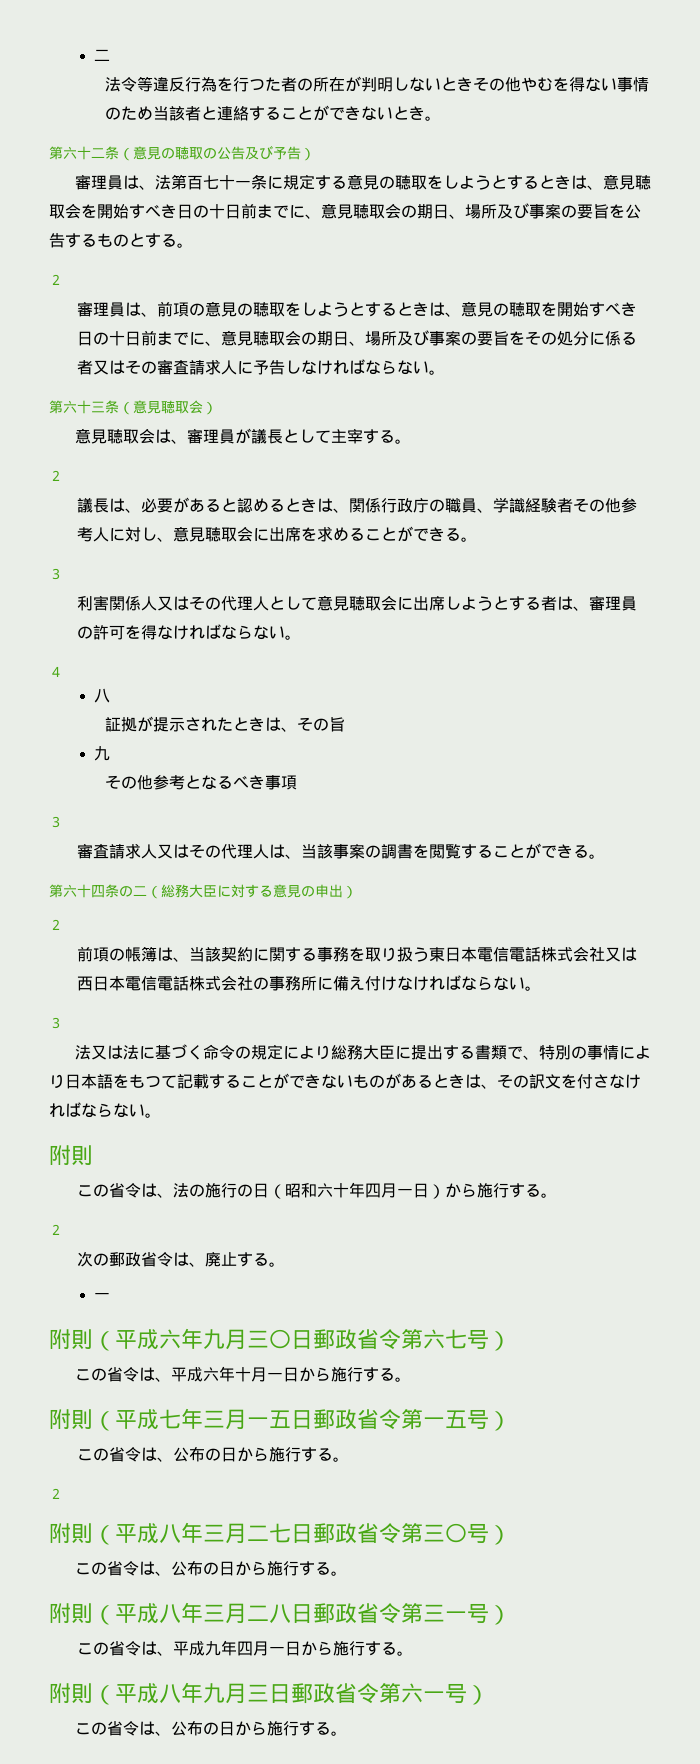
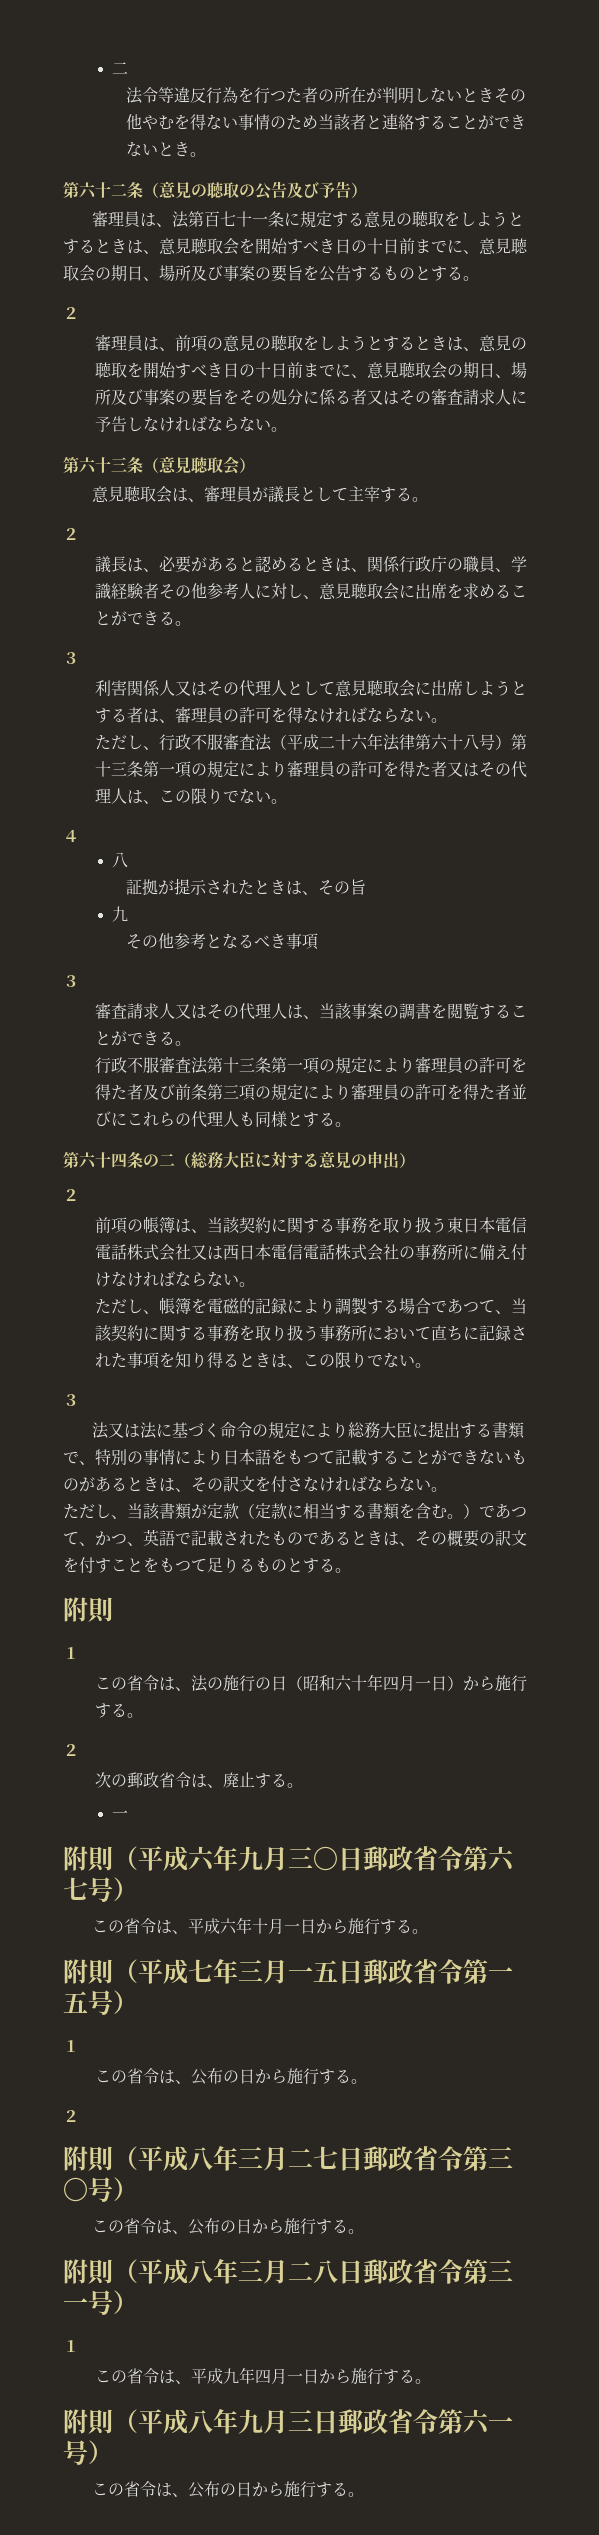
(301, 637) none -> [94,733,527,751] [94,760,527,778] [94,788,287,804] // ただし、行政不服審査法（平成二十六年法律第六十八号）第十三条第一項の規定により審理員の許可を得た者又はその代理人は、この限りでない。
(605, 856) none -> [94,1056,527,1074] [94,1083,527,1101] [94,1111,351,1128] // 行政不服審査法第十三条第一項の規定により審理員の許可を得た者及び前条第三項の規定により審理員の許可を得た者並びにこれらの代理人も同様とする。
(541, 988) none -> [94,1297,527,1315] [94,1325,527,1342] [94,1352,431,1369] // ただし、帳簿を電磁的記録により調製する場合であつて、当該契約に関する事務を取り扱う事務所において直ちに記録された事項を知り得るときは、この限りでない。
[49,1145,93,1165] // 附則 -> [63,1503,527,1520] [63,1529,527,1547] [63,1557,351,1574] [63,1597,113,1623] [63,1647,79,1659] // ただし、当該書類が定款（定款に相当する書類を含む。）であつて、かつ、英語で記載されたものであるときは、その概要の訳文を付すことをもつて足りるものとする。 // 附則 // １
(511, 1421) none -> [63,2040,79,2052] // １
(511, 1615) none -> [63,2340,79,2352] // １

